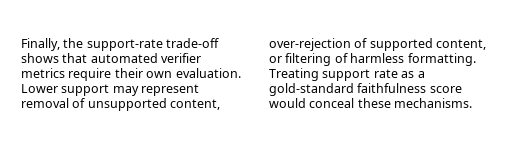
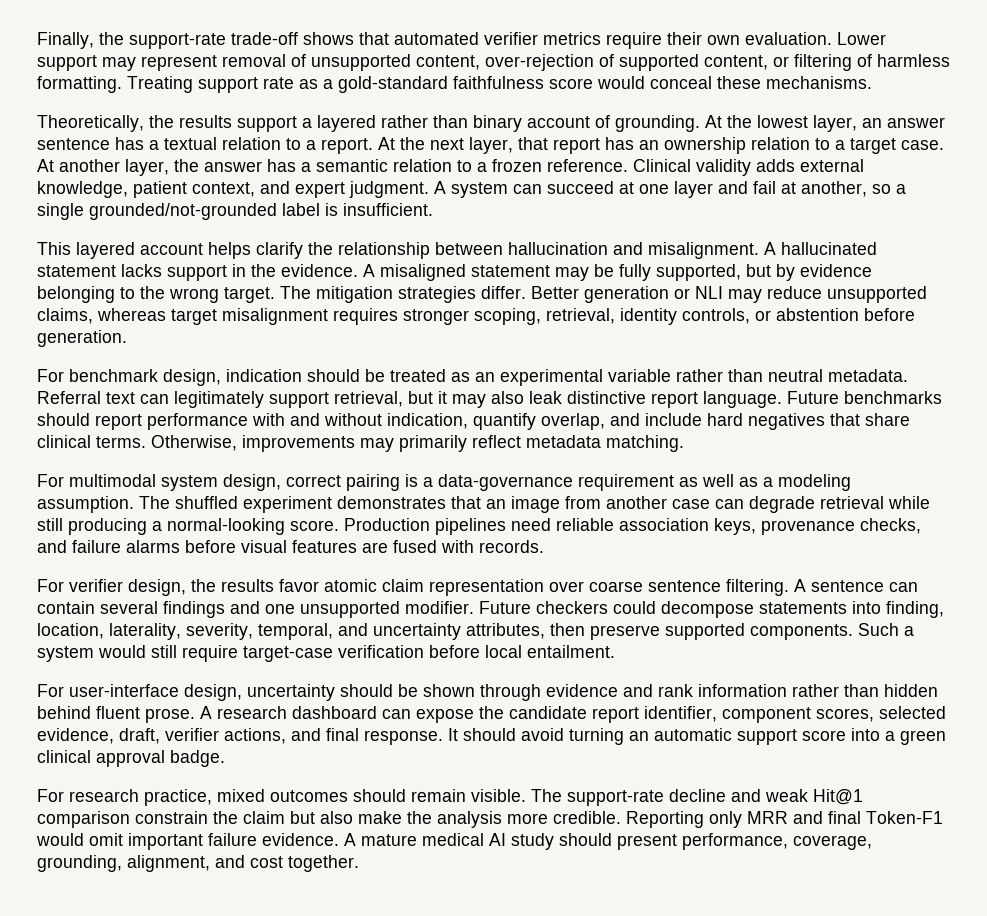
(473, 103) none -> [37,115,945,132] [37,137,944,154] [37,159,864,176] [37,181,906,198] [37,203,433,220] [37,242,877,259] [37,264,872,281] [37,286,927,303] [37,308,915,325] [37,330,127,347] [37,369,908,386] [37,391,942,408] [37,413,910,430] [37,435,684,452] [37,474,851,491] [37,496,930,513] [37,518,921,535] [37,540,544,553] [37,579,918,596] [37,601,944,618] [37,623,914,640] [37,645,615,662] [37,684,938,701] [37,706,946,723] [37,728,946,745] [37,750,225,767] [37,789,863,806] [37,811,943,828] [36,833,872,850] [37,855,359,872] // Theoretically, the results support a layered rather than binary account of grounding. At the lowest layer, an answer sentence has a textual relation to a report. At the next layer, that report has an ownership relation to a target case. At another layer, the answer has a semantic relation to a frozen reference. Clinical validity adds external knowledge, patient context, and expert judgment. A system can succeed at one layer and fail at another, so a single grounded/not-grounded label is insufficient. // This layered account helps clarify the relationship between hallucination and misalignment. A hallucinated statement lacks support in the evidence. A misaligned statement may be fully supported, but by evidence belonging to the wrong target. The mitigation strategies differ. Better generation or NLI may reduce unsupported claims, whereas target misalignment requires stronger scoping, retrieval, identity controls, or abstention before generation. // For benchmark design, indication should be treated as an experimental variable rather than neutral metadata. Referral text can legitimately support retrieval, but it may also leak distinctive report language. Future benchmarks should report performance with and without indication, quantify overlap, and include hard negatives that share clinical terms. Otherwise, improvements may primarily reflect metadata matching. // For multimodal system design, correct pairing is a data-governance requirement as well as a modeling assumption. The shuffled experiment demonstrates that an image from another case can degrade retrieval while still producing a normal-looking score. Production pipelines need reliable association keys, provenance checks, and failure alarms before visual features are fused with records. // For verifier design, the results favor atomic claim representation over coarse sentence filtering. A sentence can contain several findings and one unsupported modifier. Future checkers could decompose statements into finding, location, laterality, severity, temporal, and uncertainty attributes, then preserve supported components. Such a system would still require target-case verification before local entailment. // For user-interface design, uncertainty should be shown through evidence and rank information rather than hidden behind fluent prose. A research dashboard can expose the candidate report identifier, component scores, selected evidence, draft, verifier actions, and final response. It should avoid turning an automatic support score into a green clinical approval badge. // For research practice, mixed outcomes should remain visible. The support-rate decline and weak Hit@1 comparison constrain the claim but also make the analysis more credible. Reporting only MRR and final Token-F1 would omit important failure evidence. A mature medical AI study should present performance, coverage, grounding, alignment, and cost together.

